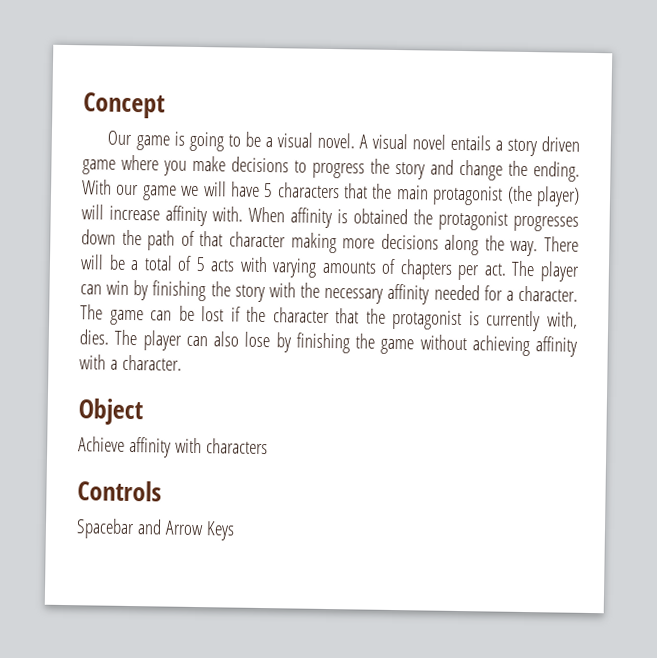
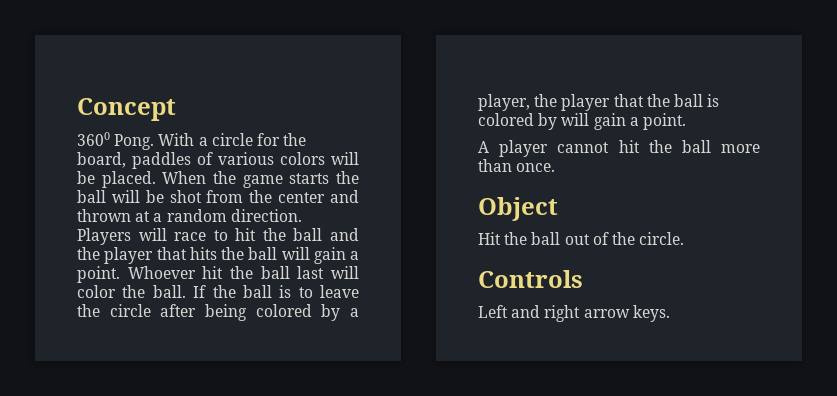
[107,130,580,157] [82,154,580,182] [82,179,580,207] [81,204,579,232] [81,229,580,257] [80,254,581,282] [80,280,578,305] [80,304,578,332] [79,329,577,357] [79,354,182,371] [78,398,143,426] [78,436,268,458] [77,480,162,502] [76,518,235,541] Our game is going to be a visual novel. A visual novel entails a story driven game where you make decisions to progress the story and change the ending. With our game we will have 5 characters that the main protagonist (the player) will increase affinity with. When affinity is obtained the protagonist progresses down the path of that character making more decisions along the way. There will be a total of 5 acts with varying amounts of chapters per act. The player can win by finishing the story with the necessary affinity needed for a character. The game can be lost if the character that the protagonist is currently with, dies. The player can also lose by finishing the game without achieving affinity with a character. // Object // Achieve affinity with characters // Controls // Spacebar and Arrow Keys -> [77,132,307,150] [77,152,359,169] [77,171,359,188] [77,190,359,203] [77,209,302,222] [77,228,359,245] [77,247,359,264] [77,266,359,283] [77,285,359,298] [77,304,359,321] [478,94,720,111] [478,113,686,130] [478,140,760,157] [478,159,556,172] [478,197,558,221] [478,232,685,245] [478,270,583,288] [478,305,670,322] 3600 Pong. With a circle for the board, paddles of various colors will be placed. When the game starts the ball will be shot from the center and thrown at a random direction. Players will race to hit the ball and the player that hits the ball will gain a point. Whoever hit the ball last will color the ball. If the ball is to leave the circle after being colored by a player, the player that the ball is colored by will gain a point. // A player cannot hit the ball more than once. // Object // Hit the ball out of the circle. // Controls // Left and right arrow keys.

